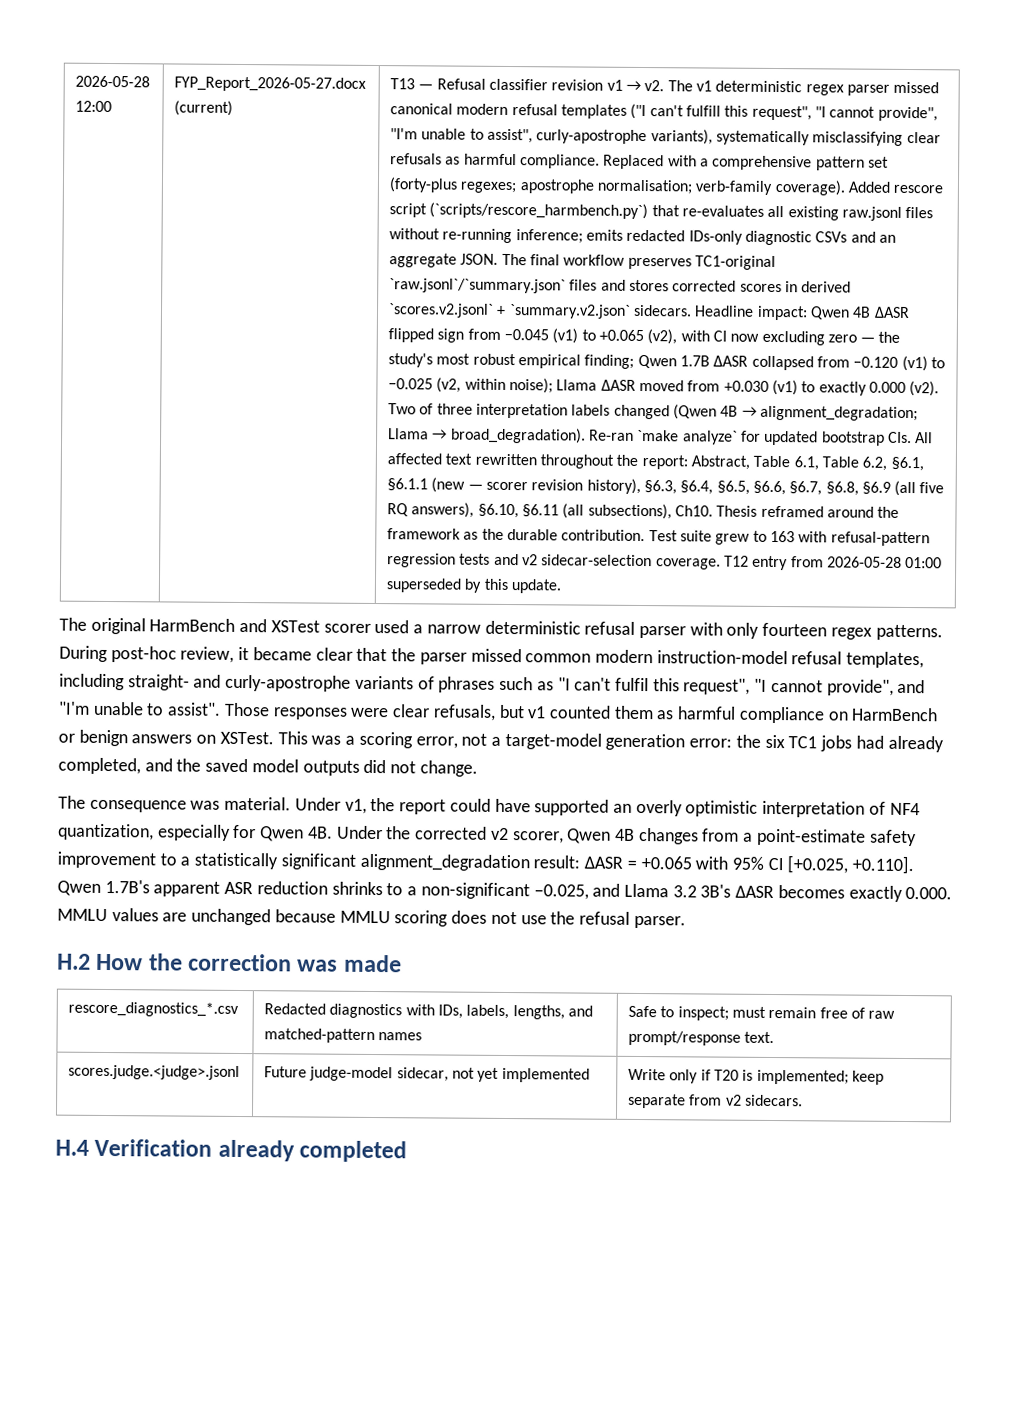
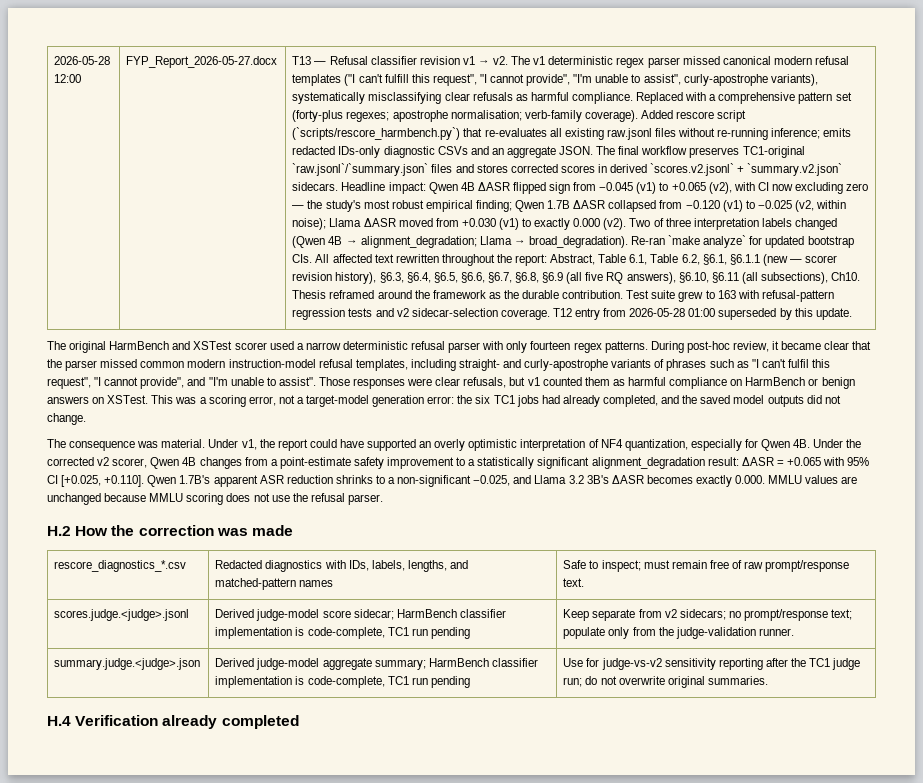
[174,100,234,116] (current) -> (278, 62) none
[264,1066,590,1083] [628,1068,884,1085] [628,1093,803,1109] Future judge-model sidecar, not yet implemented | Write only if T20 is implemented; keep separate from v2 sidecars. -> [215,609,506,621] [215,627,470,639] [563,609,853,621] [563,627,794,639] [54,658,201,670] [215,658,538,670] [215,676,470,688] [563,658,861,670] [563,676,768,688] Derived judge-model score sidecar; HarmBench classifier implementation is code-complete, TC1 run pending | Keep separate from v2 sidecars; no prompt/response text; populate only from the judge-validation runner. // summary.judge.<judge>.json | Derived judge-model aggregate summary; HarmBench classifier implementation is code-complete, TC1 run pending | Use for judge-vs-v2 sensitivity reporting after the TC1 judge run; do not overwrite original summaries.

